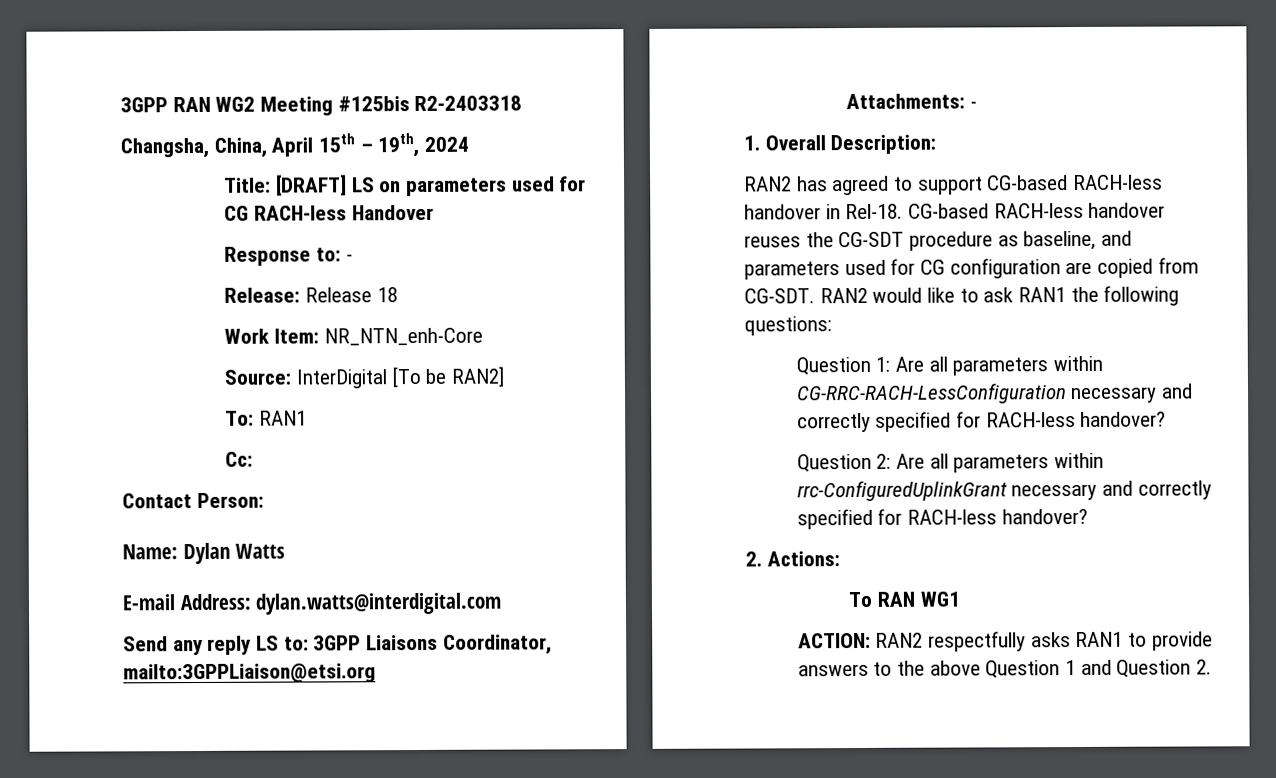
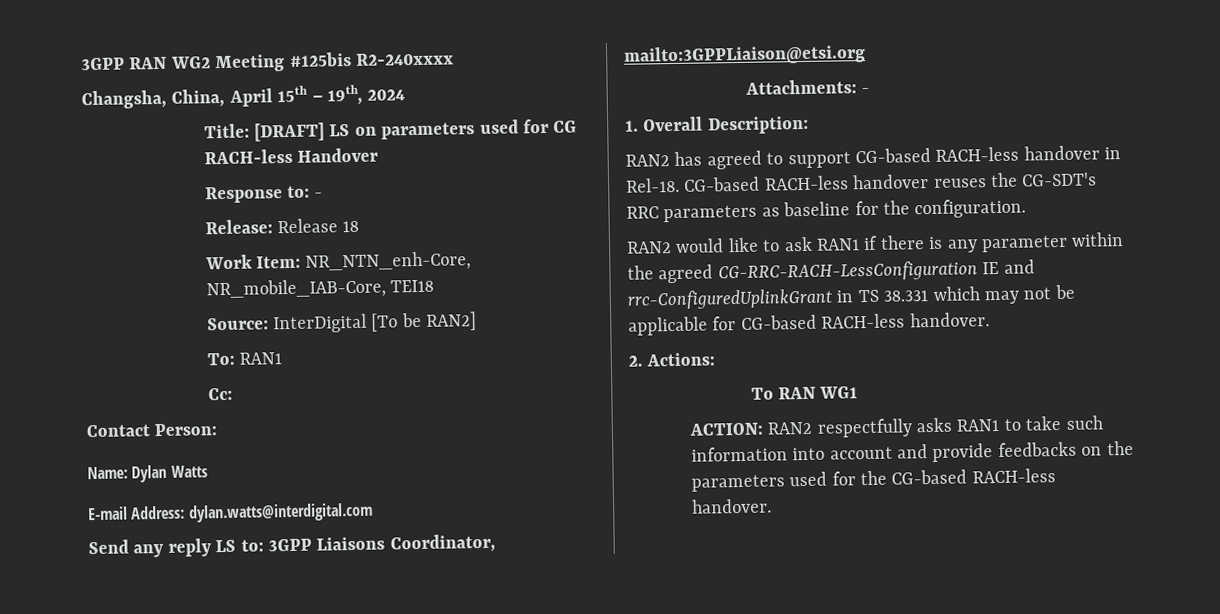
[414,95,523,112] R2-2403318 -> [356,52,454,66] R2-240xxxx
[323,327,483,346] NR_NTN_enh-Core -> [305,251,472,272] [205,278,435,300] NR_NTN_enh-Core, NR_mobile_IAB-Core, TEI18
[838,230,1133,251] [744,257,1199,280] [744,288,815,304] CG-SDT procedure as baseline, and parameters used for CG configuration are copied from CG-SDT. -> [1021,172,1098,187] [626,198,1027,223] CG-SDT's RRC parameters as baseline for the configuration. //
[1070,285,1180,306] [744,316,832,336] [795,355,1103,376] [795,383,1193,405] [796,411,1167,433] [796,452,1104,473] [796,480,1212,502] [796,508,1088,530] the following questions: // Question 1: Are all parameters within CG-RRC-RACH-LessConfiguration necessary and correctly specified for RACH-less handover? // Question 2: Are all parameters within rrc-ConfiguredUplinkGrant necessary and correctly specified for RACH-less handover? -> [863,232,1125,253] [627,259,1035,284] [627,284,1075,310] [628,312,990,336] if there is any parameter within the agreed CG-RRC-RACH-LessConfiguration IE and rrc-ConfiguredUplinkGrant in TS 38.331 which may not be applicable for CG-based RACH-less handover.
[1151,631,1213,651] [797,659,1212,679] provide answers to the above Question 1 and Question 2. -> [1025,415,1103,431] [690,440,1134,463] [690,468,1056,492] [691,498,772,514] take such information into account and provide feedbacks on the parameters used for the CG-based RACH-less handover.

